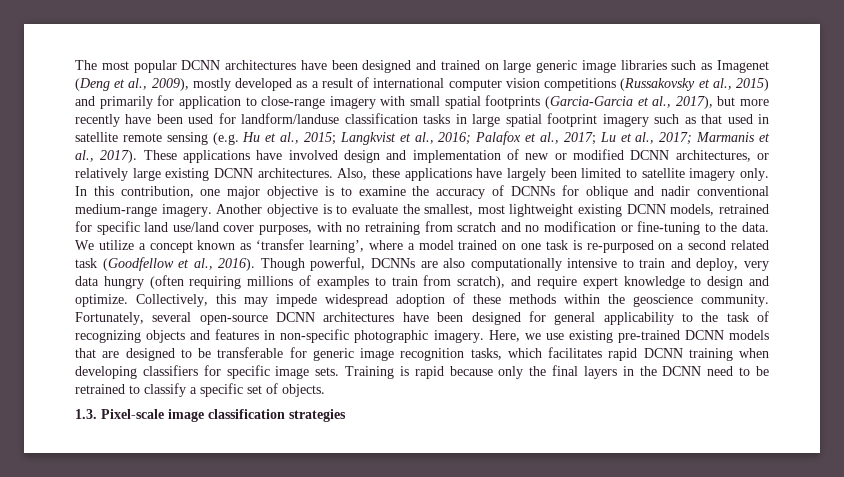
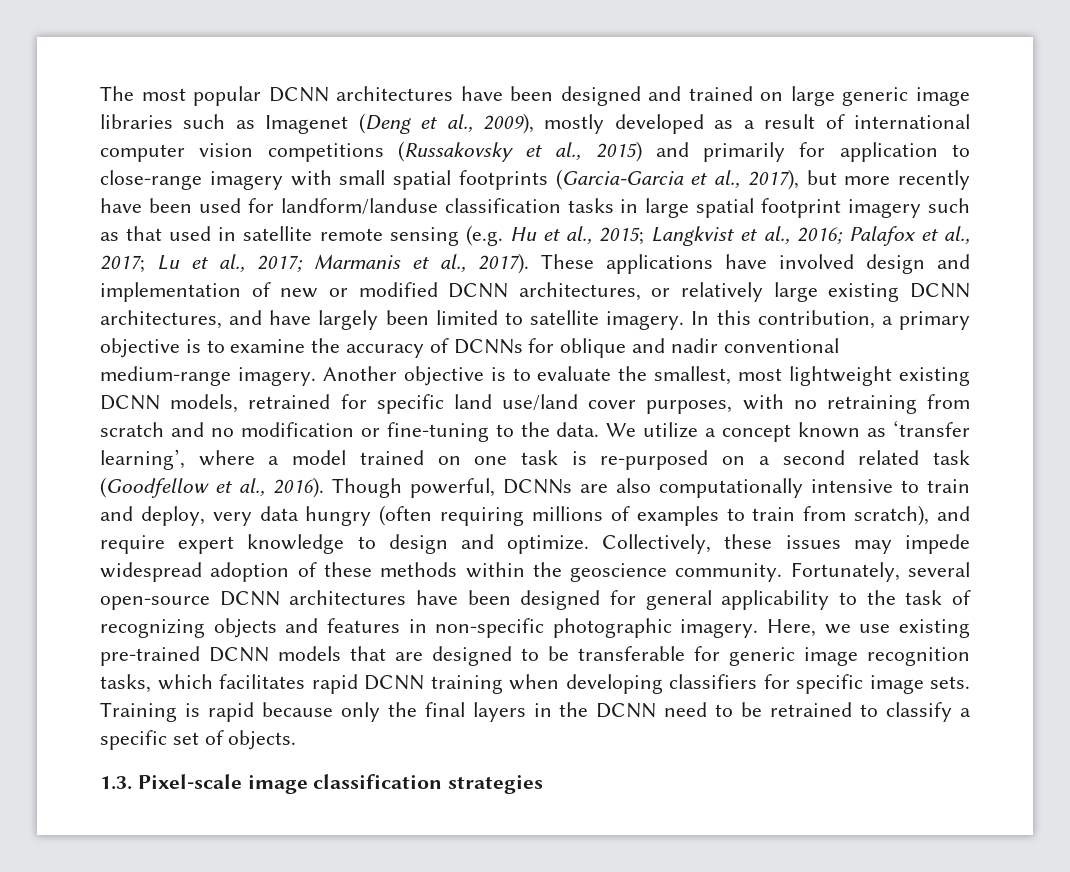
[257,168,472,181] architectures. Also, these applications -> [100,310,263,329] architectures, and
[689,168,769,181] imagery only. -> [606,311,685,330] imagery.
[200,186,261,199] one major -> [881,311,970,330] a primary
[216,294,236,304] this -> [724,534,841,549] these issues

